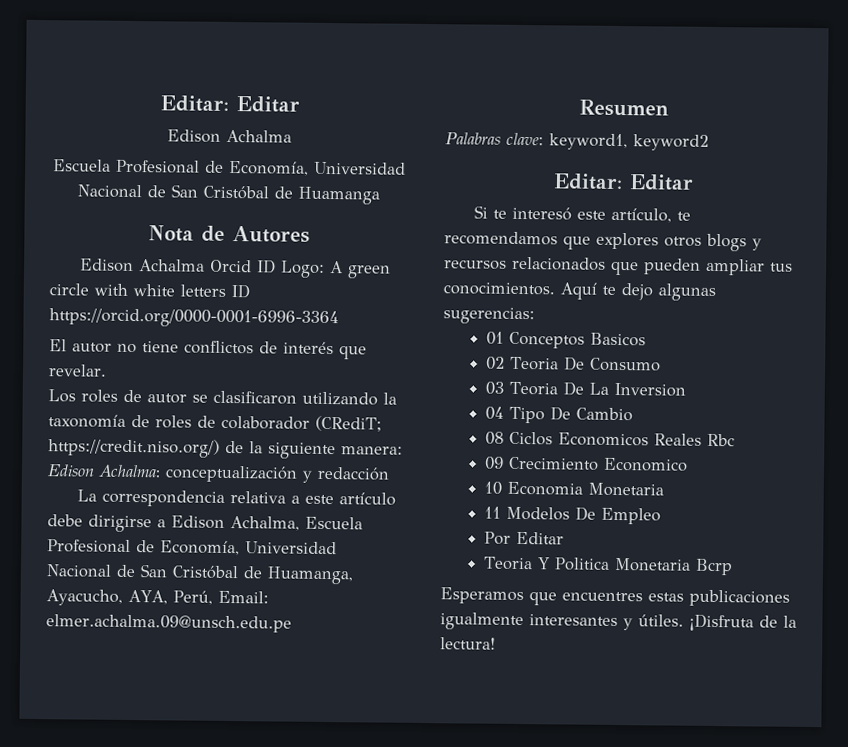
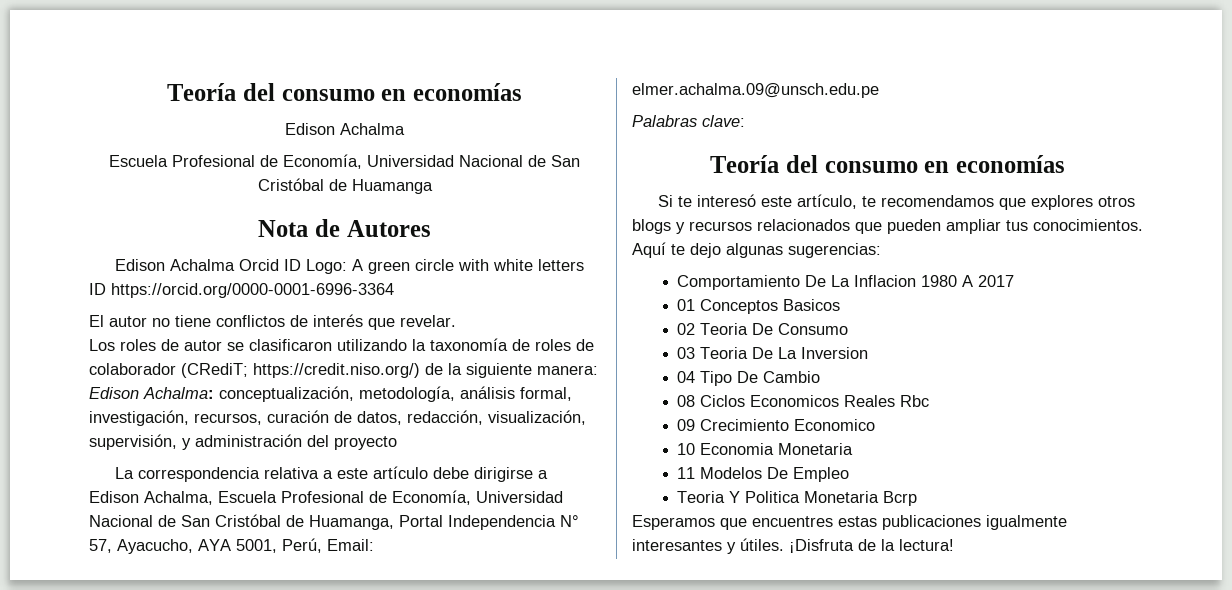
[159,95,300,113] Editar: Editar -> [167,83,522,101] Teoría del consumo en economías
[165,465,390,483] conceptualización y redacción -> [219,386,572,402] [89,410,586,426] [89,434,397,450] conceptualización, metodología, análisis formal, investigación, recursos, curación de datos, redacción, visualización, supervisión, y administración del proyecto
[46,589,168,606] Ayacucho, AYA, -> [399,515,579,530] [89,539,277,554] Portal Independencia N° 57, Ayacucho, AYA 5001,
[578,99,669,117] // Resumen -> (879, 90) none
[549,133,709,151] [552,173,694,191] keyword1, keyword2 // Editar: Editar -> [710,155,1065,173] // Teoría del consumo en economías
(535, 316) none -> [677,275,1015,290] // Comportamiento De La Inflacion 1980 A 2017
[483,531,564,545] // Por Editar -> (850, 474) none

